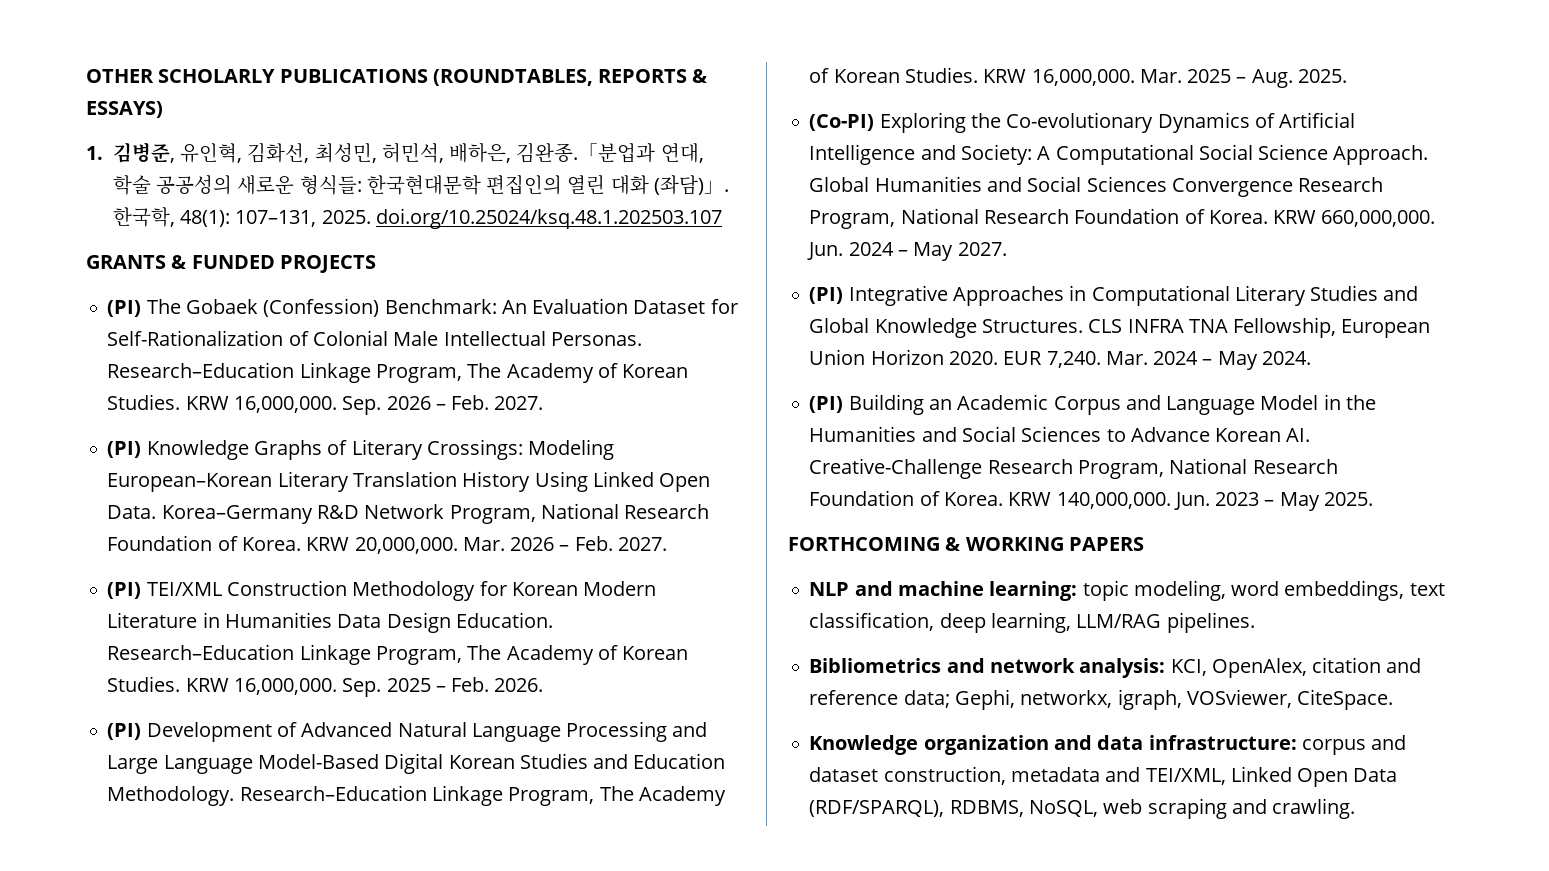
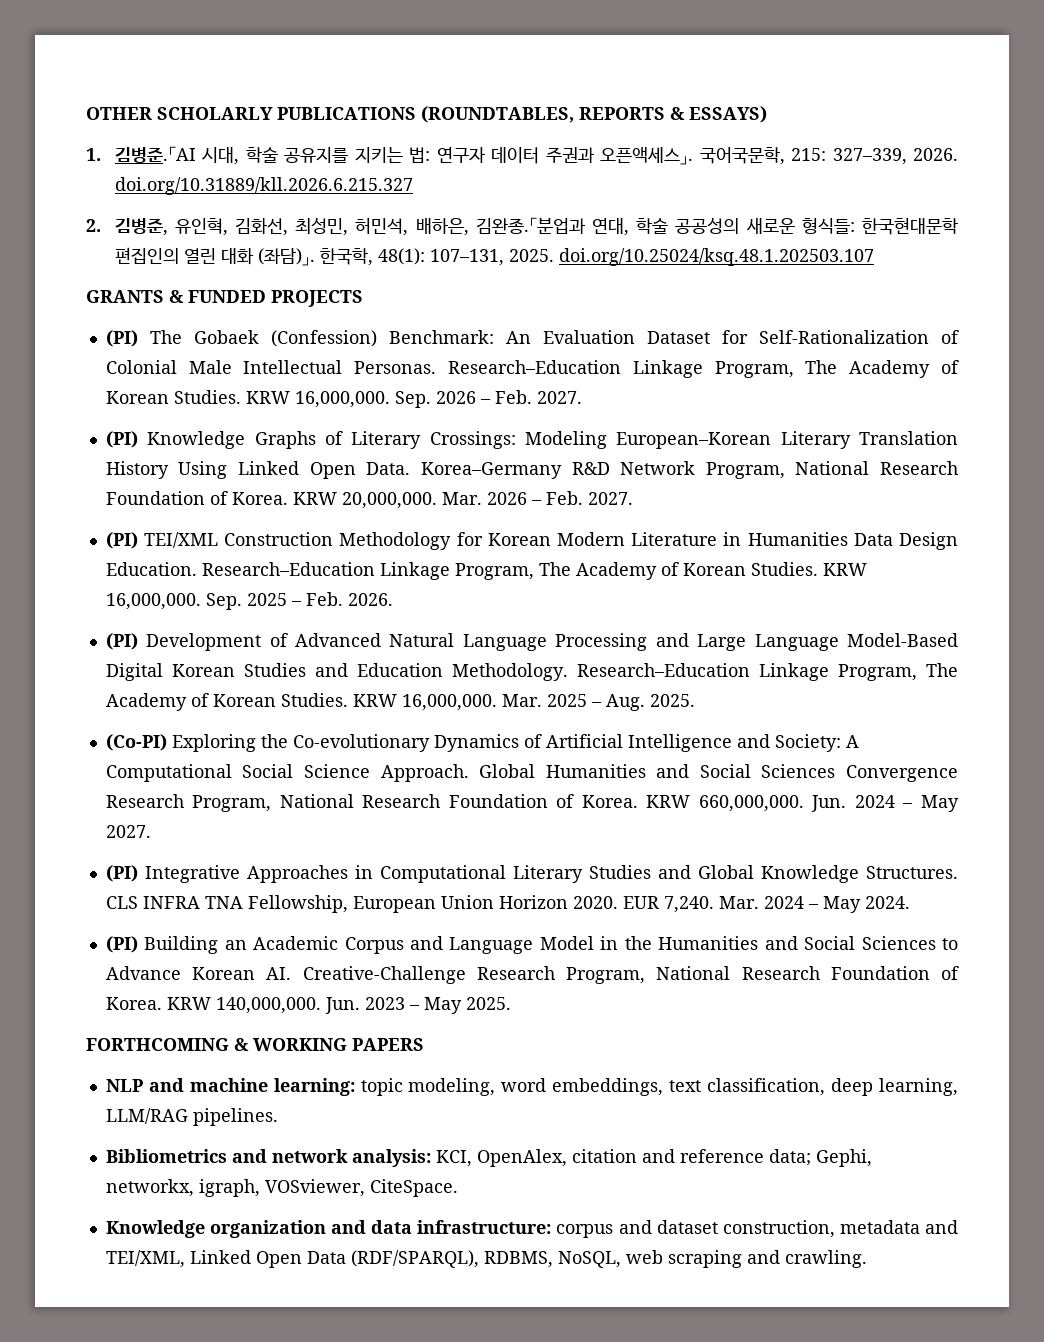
(103, 153) none -> [114,146,959,165] [114,177,413,195] [86,219,101,232] 김병준.「AI 시대, 학술 공유지를 지키는 법: 연구자 데이터 주권과 오픈액세스」. 국어국문학, 215: 327–339, 2026. doi.org/10.31889/kll.2026.6.215.327 // 2.

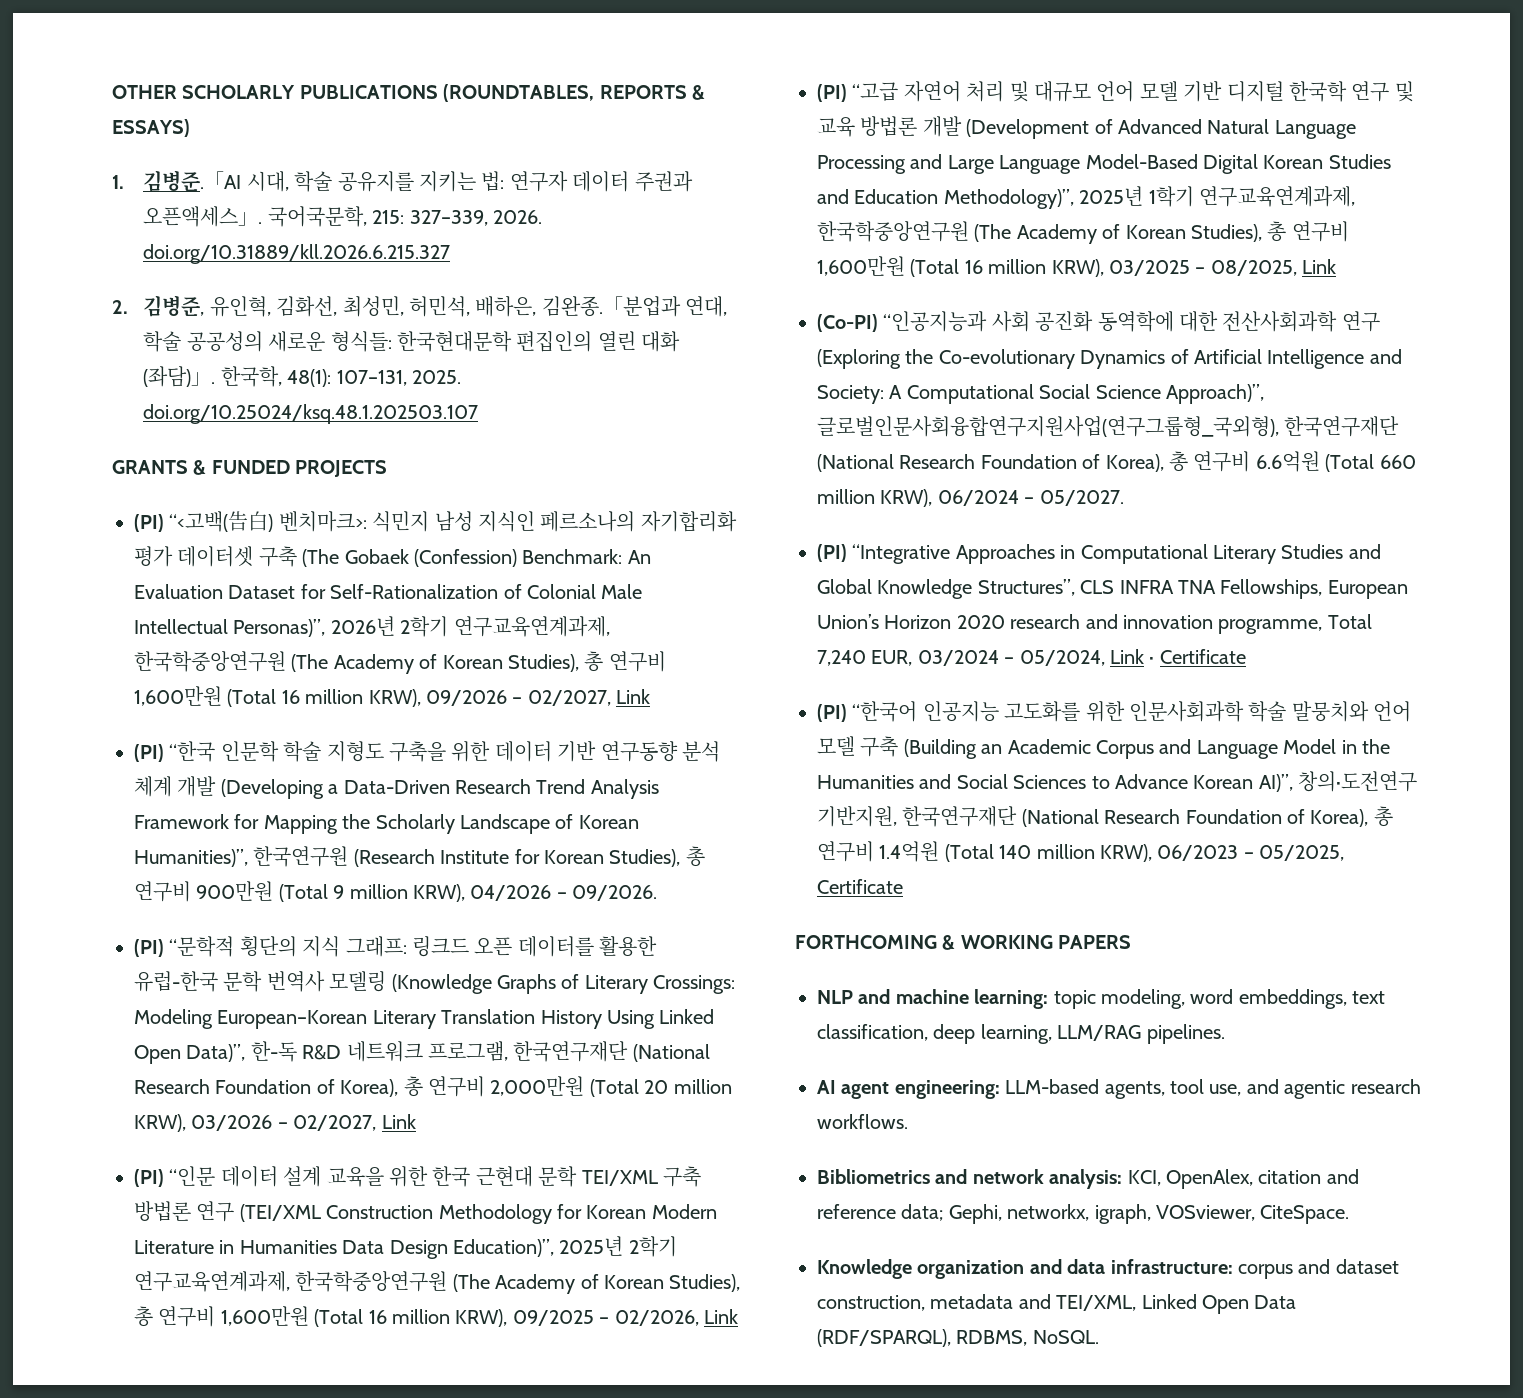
[149,330,182,344] The -> [169,511,737,532] [134,546,340,567] “<고백(告白) 벤치마크>: 식민지 남성 지식인 페르소나의 자기합리화 평가 데이터셋 구축 (The
[354,360,959,378] [105,390,582,408] [105,431,246,449] Personas. Research–Education Linkage Program, The Academy of Korean Studies. KRW 16,000,000. Sep. 2026 – Feb. 2027. // (PI) Knowledge -> [233,616,610,637] [134,651,666,674] [134,686,651,707] [134,741,720,762] [134,776,659,799] [134,814,639,834] [134,846,705,867] [134,881,658,902] [134,936,658,957] [134,971,492,994] Personas)”, 2026년 2학기 연구교육연계과제, 한국학중앙연구원 (The Academy of Korean Studies), 총 연구비 1,600만원 (Total 16 million KRW), 09/2026 – 02/2027, Link // (PI) “한국 인문학 학술 지형도 구축을 위한 데이터 기반 연구동향 분석 체계 개발 (Developing a Data-Driven Research Trend Analysis Framework for Mapping the Scholarly Landscape of Korean Humanities)”, 한국연구원 (Research Institute for Korean Studies), 총 연구비 900만원 (Total 9 million KRW), 04/2026 – 09/2026. // (PI) “문학적 횡단의 지식 그래프: 링크드 오픈 데이터를 활용한 유럽-한국 문학 번역사 모델링 (Knowledge
[366,461,958,479] [105,491,633,509] [105,532,218,549] Data. Korea–Germany R&D Network Program, National Research Foundation of Korea. KRW 20,000,000. Mar. 2026 – Feb. 2027. // (PI) TEI/XML -> [186,1041,710,1062] [134,1076,732,1097] [134,1114,416,1132] [134,1166,701,1187] [134,1201,321,1222] Data)”, 한-독 R&D 네트워크 프로그램, 한국연구재단 (National Research Foundation of Korea), 총 연구비 2,000만원 (Total 20 million KRW), 03/2026 – 02/2027, Link // (PI) “인문 데이터 설계 교육을 위한 한국 근현대 문학 TEI/XML 구축 방법론 연구 (TEI/XML
[105,562,867,580] [105,592,393,610] [105,633,262,651] Education. Research–Education Linkage Program, The Academy of Korean Studies. KRW 16,000,000. Sep. 2025 – Feb. 2026. // (PI) Development -> [453,1236,677,1257] [134,1271,741,1294] [134,1306,738,1327] [817,81,1414,102] [817,116,1090,139] Education)”, 2025년 2학기 연구교육연계과제, 한국학중앙연구원 (The Academy of Korean Studies), 총 연구비 1,600만원 (Total 16 million KRW), 09/2025 – 02/2026, Link // (PI) “고급 자연어 처리 및 대규모 언어 모델 기반 디지털 한국학 연구 및 교육 방법론 개발 (Development
[451,663,959,681] [105,693,695,711] [105,734,256,752] Methodology. Research–Education Linkage Program, The Academy of Korean Studies. KRW 16,000,000. Mar. 2025 – Aug. 2025. // (Co-PI) Exploring -> [943,186,1355,209] [817,221,1349,244] [817,256,1337,277] [817,311,1380,332] [817,349,901,369] Methodology)”, 2025년 1학기 연구교육연계과제, 한국학중앙연구원 (The Academy of Korean Studies), 총 연구비 1,600만원 (Total 16 million KRW), 03/2025 – 08/2025, Link // (Co-PI) “인공지능과 사회 공진화 동역학에 대한 전산사회과학 연구 (Exploring
[380,764,958,782] [105,794,959,812] [105,825,151,838] [105,865,240,883] Approach. Global Humanities and Social Sciences Convergence Research Program, National Research Foundation of Korea. KRW 660,000,000. Jun. 2024 – May 2027. // (PI) Integrative -> [1166,384,1264,404] [817,416,1400,437] [817,451,1416,472] [817,489,1124,507] [817,544,951,564] Approach)”, 글로벌인문사회융합연구지원사업(연구그룹형_국외형), 한국연구재단 (National Research Foundation of Korea), 총 연구비 6.6억원 (Total 660 million KRW), 06/2024 – 05/2027. // (PI) “Integrative
[865,866,958,879] Structures. -> [977,579,1075,596] Structures”,
[247,895,910,913] [105,936,219,954] Fellowship, European Union Horizon 2020. EUR 7,240. Mar. 2024 – May 2024. // (PI) Building -> [1220,579,1408,599] [817,614,1372,634] [817,649,1246,666] [817,701,1412,722] [817,736,977,759] Fellowships, European Union’s Horizon 2020 research and innovation programme, Total 7,240 EUR, 03/2024 – 05/2024, Link · Certificate // (PI) “한국어 인공지능 고도화를 위한 인문사회과학 학술 말뭉치와 언어 모델 구축 (Building
[266,966,959,984] [105,997,511,1014] AI. Creative-Challenge Research Program, National Research Foundation of Korea. KRW 140,000,000. Jun. 2023 – May 2025. -> [1258,771,1418,792] [817,806,1393,827] [817,841,1345,862] [817,879,903,894] AI)”, 창의·도전연구 기반지원, 한국연구재단 (National Research Foundation of Korea), 총 연구비 1.4억원 (Total 140 million KRW), 06/2023 – 05/2025, Certificate
(278, 1117) none -> [817,1079,1421,1099] [817,1114,908,1129] // AI agent engineering: LLM-based agents, tool use, and agentic research workflows.
[557,1250,867,1268] NoSQL, web scraping and crawling. -> [1032,1330,1099,1344] NoSQL.

